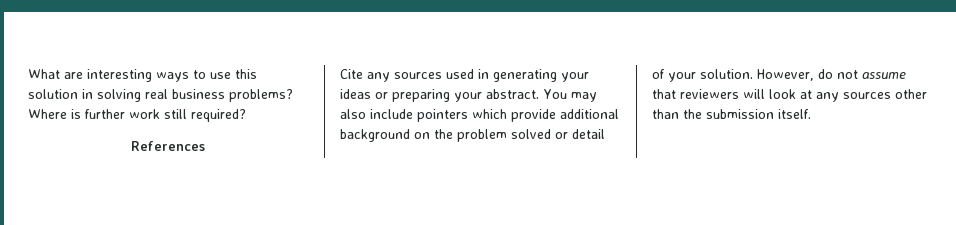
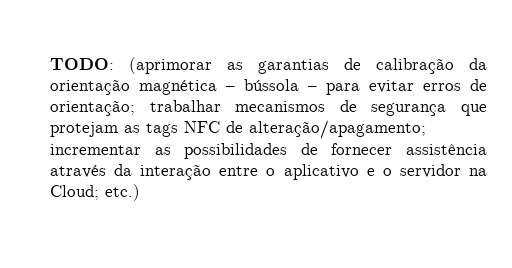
[28,69,257,82] [28,89,293,102] [28,109,246,122] [131,141,205,151] [340,69,589,82] [340,89,597,102] [340,109,619,122] [340,129,605,142] [652,69,906,82] [652,89,927,102] [652,109,811,119] What are interesting ways to use this solution in solving real business problems? Where is further work still required? // References // Cite any sources used in generating your ideas or preparing your abstract. You may also include pointers which provide additional background on the problem solved or detail of your solution. However, do not assume that reviewers will look at any sources other than the submission itself. -> [50,57,487,74] [50,79,487,95] [50,100,488,116] [50,120,426,139] [50,143,487,159] [50,164,487,180] [50,184,140,201] TODO: (aprimorar as garantias de calibração da orientação magnética – bússola – para evitar erros de orientação; trabalhar mecanismos de segurança que protejam as tags NFC de alteração/apagamento; incrementar as possibilidades de fornecer assistência através da interação entre o aplicativo e o servidor na Cloud; etc.)

